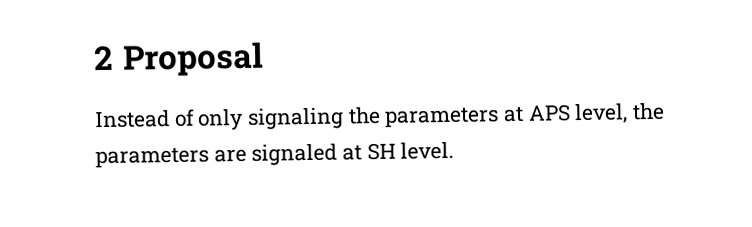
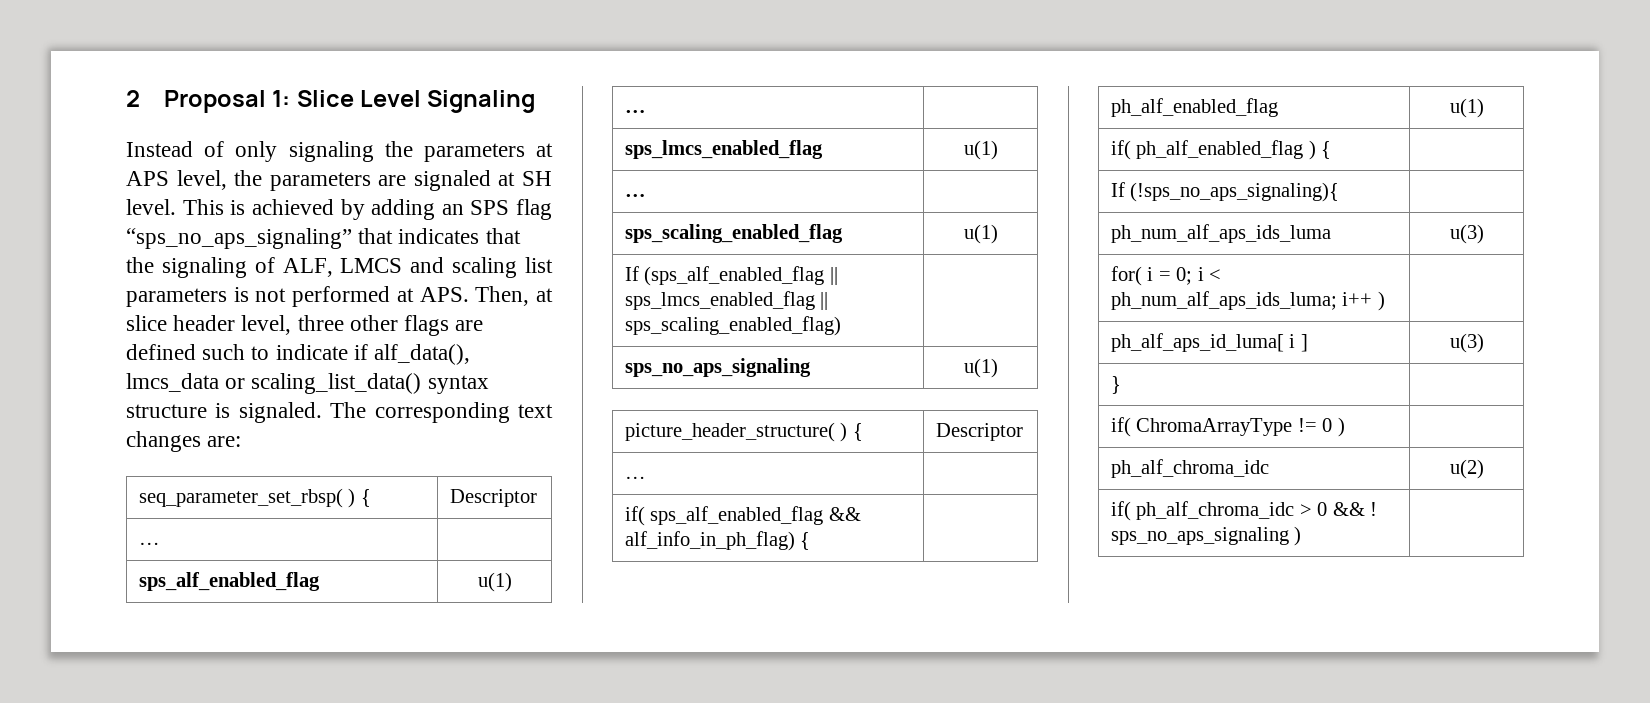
(264, 59) none -> [272,90,536,113] 1: Slice Level Signaling
(455, 150) none -> [182,199,552,220] [126,228,521,249] [126,257,553,278] [126,286,553,307] [126,315,484,336] [126,344,471,365] [126,373,489,394] [126,402,553,423] [126,431,242,452] [138,488,371,508] [449,489,537,507] [138,542,160,545] [138,572,320,591] [477,572,512,592] [624,110,646,113] [624,140,823,159] [963,140,998,160] [624,194,646,197] [624,224,843,243] [963,224,998,244] [624,266,838,286] [624,291,829,310] [624,316,841,336] [624,358,811,377] [963,358,998,378] [624,422,863,442] [935,423,1023,441] [624,476,646,479] [624,506,861,526] [624,531,811,551] [1110,98,1278,117] [1449,98,1484,118] [1110,140,1332,160] [1110,182,1340,202] [1110,224,1331,243] [1449,224,1484,244] [1110,266,1222,286] [1110,291,1385,311] [1110,333,1308,352] [1449,333,1484,353] [1110,376,1121,394] [1110,417,1345,437] [1110,459,1269,478] [1449,459,1484,479] [1110,501,1378,521] [1110,526,1302,546] This is achieved by adding an SPS flag “sps_no_aps_signaling” that indicates that the signaling of ALF, LMCS and scaling list parameters is not performed at APS. Then, at slice header level, three other flags are defined such to indicate if alf_data(), lmcs_data or scaling_list_data() syntax structure is signaled. The corresponding text changes are: // seq_parameter_set_rbsp( ) { | Descriptor // … | // sps_alf_enabled_flag | u(1) // … | // sps_lmcs_enabled_flag | u(1) // … | // sps_scaling_enabled_flag | u(1) // If (sps_alf_enabled_flag || sps_lmcs_enabled_flag || sps_scaling_enabled_flag) | // sps_no_aps_signaling | u(1) // picture_header_structure( ) { | Descriptor // … | // if( sps_alf_enabled_flag && alf_info_in_ph_flag) { | // ph_alf_enabled_flag | u(1) // if( ph_alf_enabled_flag ) { | // If (!sps_no_aps_signaling){ | // ph_num_alf_aps_ids_luma | u(3) // for( i = 0; i < ph_num_alf_aps_ids_luma; i++ ) | // ph_alf_aps_id_luma[ i ] | u(3) // } | // if( ChromaArrayType != 0 ) | // ph_alf_chroma_idc | u(2) // if( ph_alf_chroma_idc > 0 && ! sps_no_aps_signaling ) |

